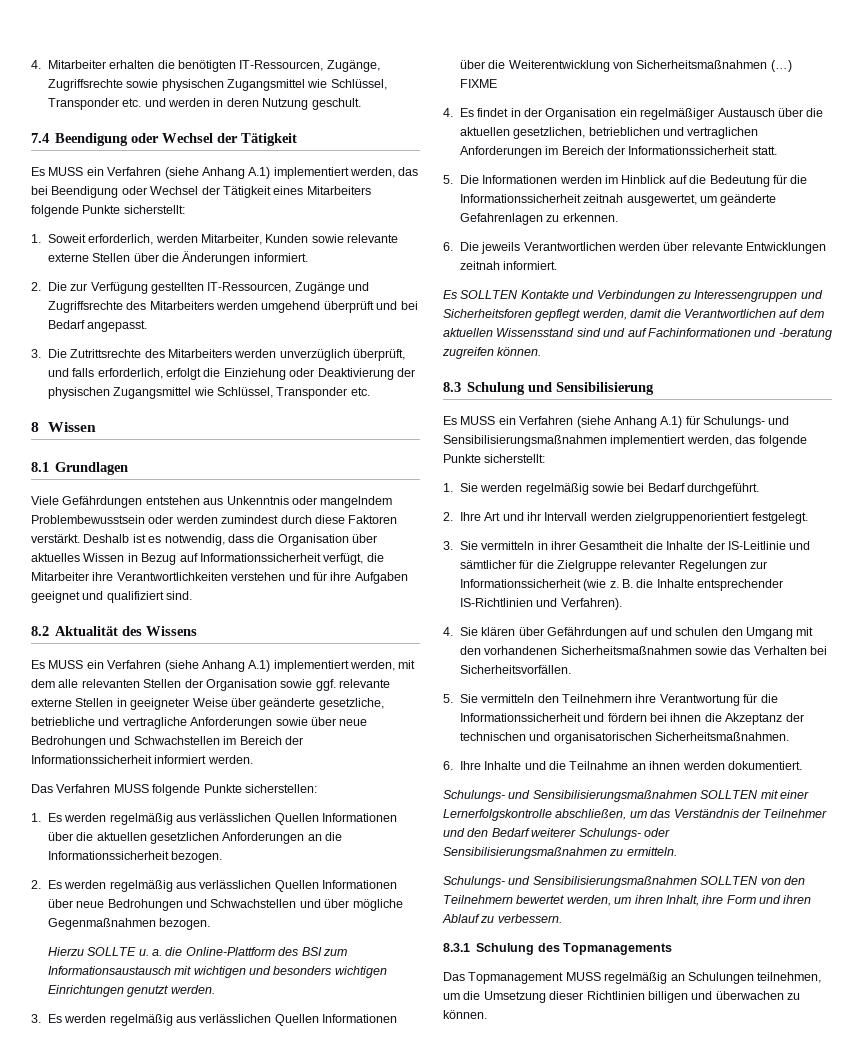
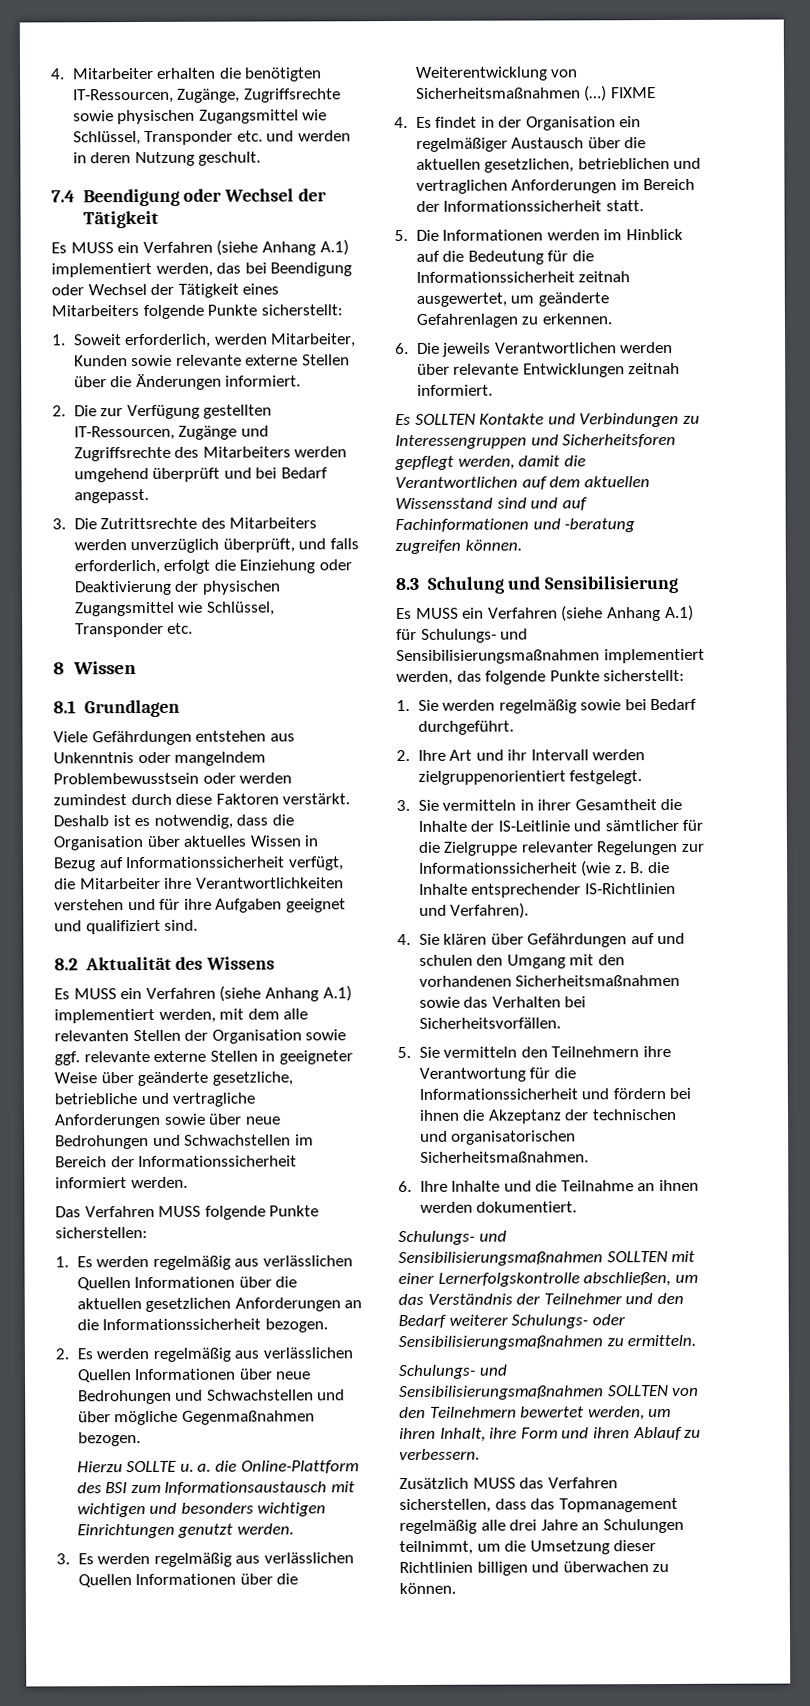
[443,943,672,955] [443,972,668,984] 8.3.1 Schulung des Topmanagements // Das Topmanagement MUSS regelmäßig -> [399,1477,618,1490] [399,1497,678,1514] [399,1519,578,1535] Zusätzlich MUSS das Verfahren sicherstellen, dass das Topmanagement regelmäßig alle drei Jahre
[757,972,822,983] teilnehmen, -> [399,1540,473,1556] teilnimmt,

